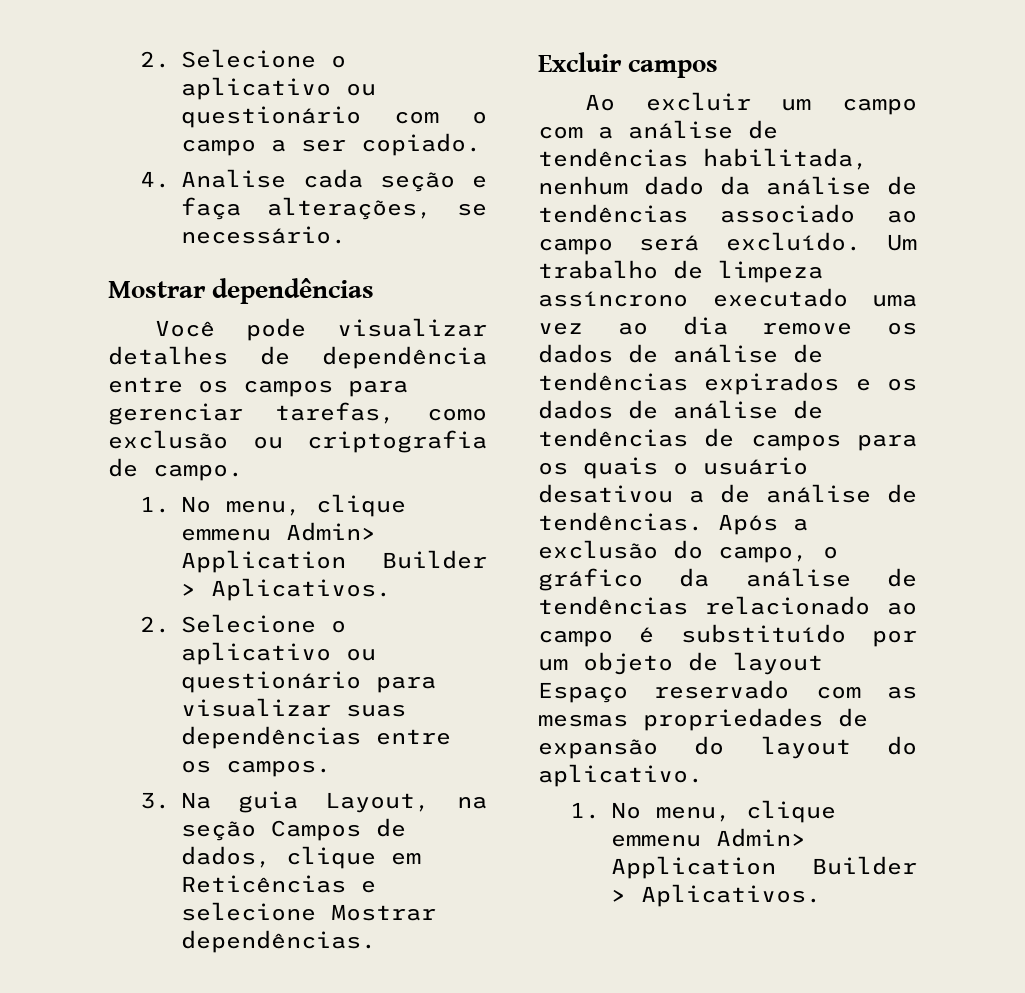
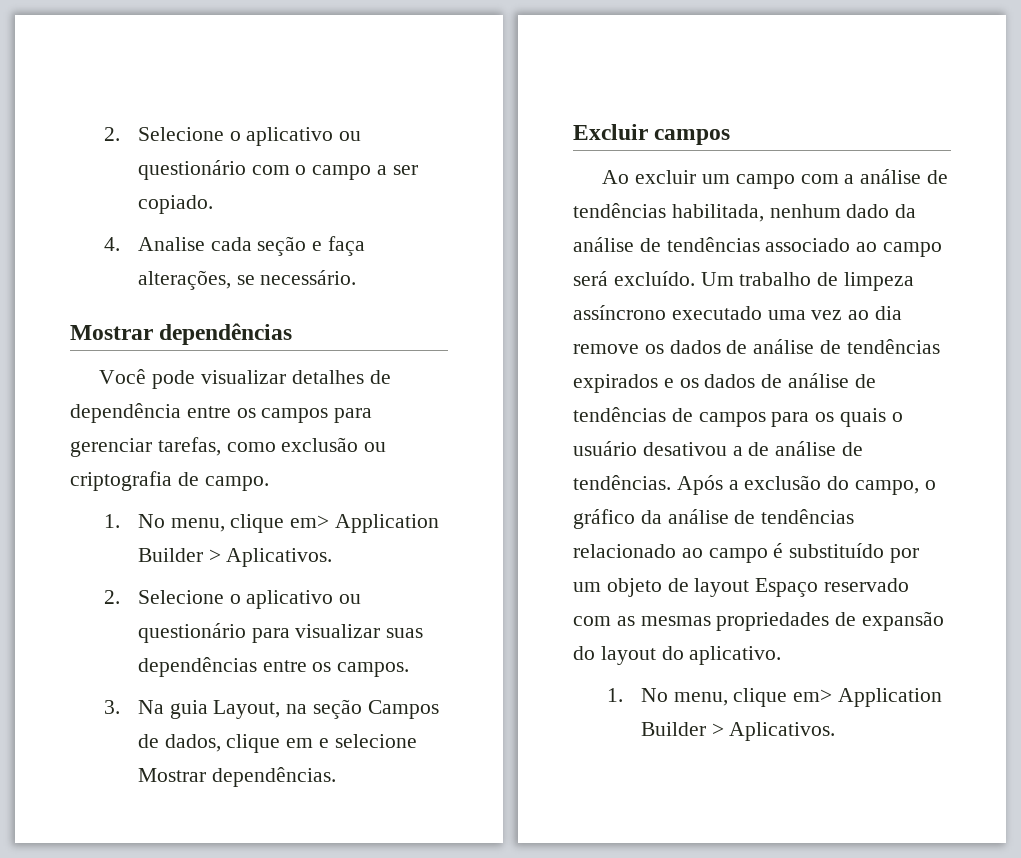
[181,522,377,541] emmenu Admin> -> [290,515,330,528] em>
[181,875,347,893] Reticências -> (314, 743) none
[611,828,807,847] emmenu Admin> -> [793,689,833,702] em>

